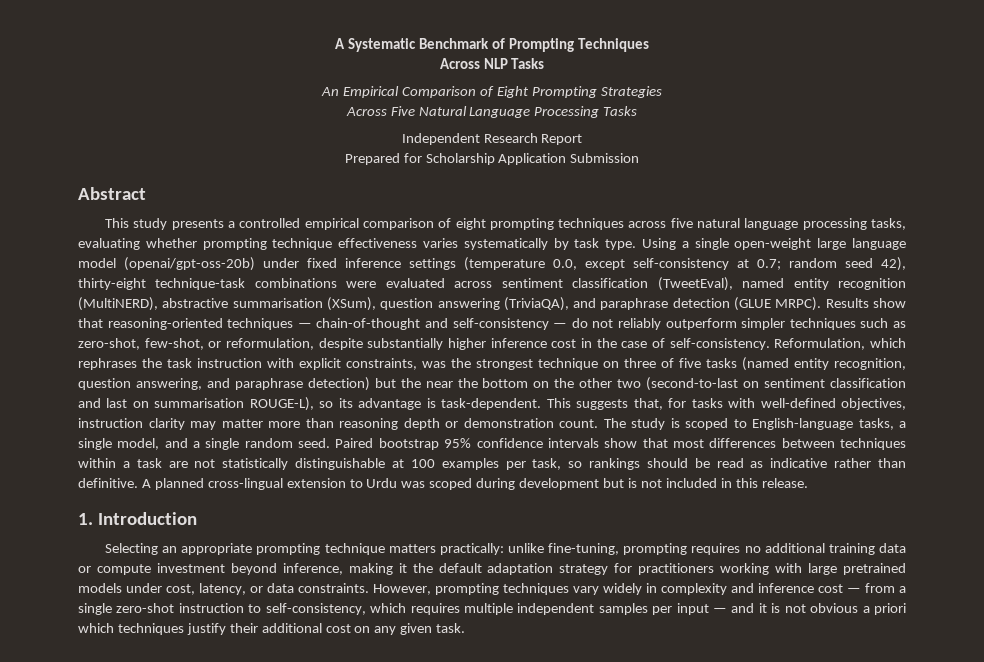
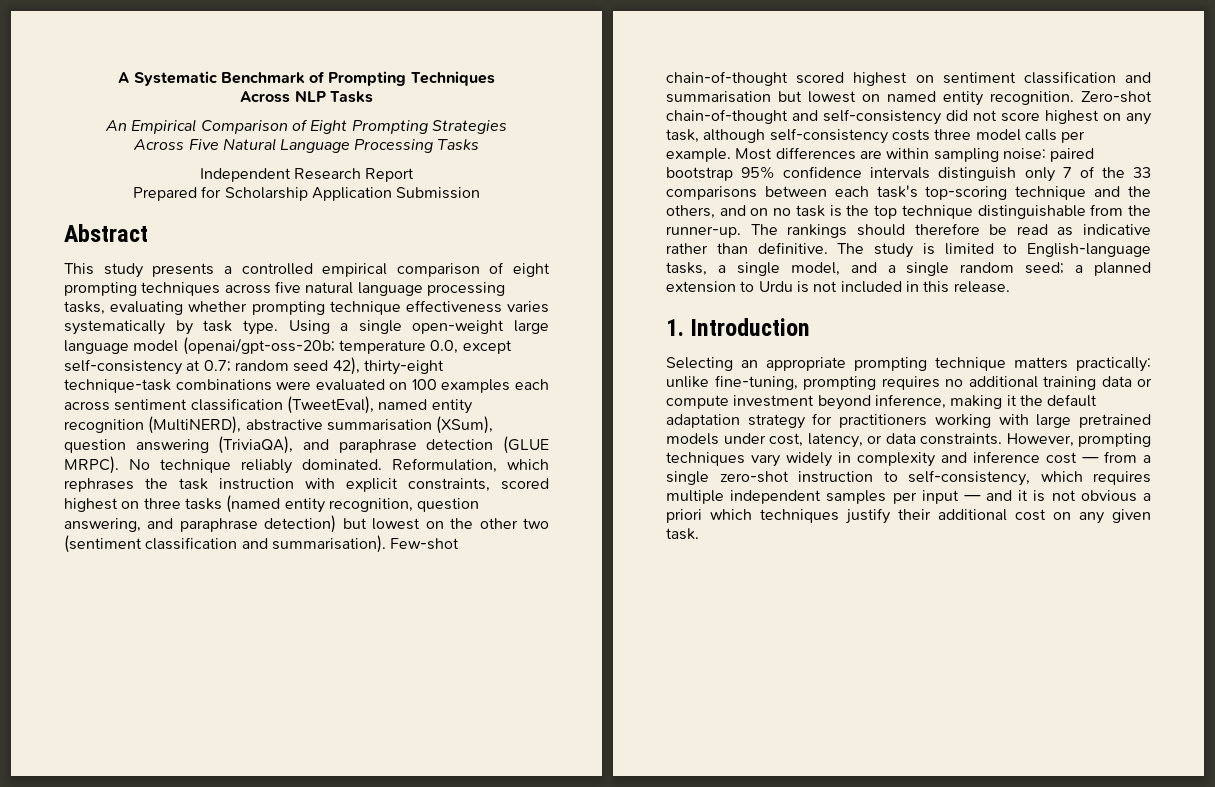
[124,257,545,271] (openai/gpt-oss-20b) under fixed inference settings (temperature -> [182,337,426,355] (openai/gpt-oss-20b; temperature
(445, 283) none -> [389,379,549,393] on 100 examples each
[825,298,906,308] [78,318,907,330] [78,338,770,350] Results show that reasoning-oriented techniques — chain-of-thought and self-consistency — do not reliably outperform simpler techniques such as zero-shot, few-shot, or reformulation, despite substantially higher inference cost in the case of self-consistency. -> [129,459,382,474] No technique reliably dominated.
[422,358,701,370] was the strongest technique on three of five -> [501,478,549,490] [64,498,181,512] scored highest on three
[400,377,907,391] [78,397,906,411] [78,418,598,430] the near the bottom on the other two (second-to-last on sentiment classification and last on summarisation ROUGE-L), so its advantage is task-dependent. This suggests that, for tasks with well-defined objectives, instruction clarity may matter more than reasoning depth or demonstration count. -> [372,518,550,530] [64,535,460,553] [666,71,1151,86] [666,91,1152,106] [666,109,1151,125] [666,128,1086,144] [666,147,1095,162] [666,166,1151,182] [666,185,1151,200] [666,204,1151,219] [666,223,1151,238] [666,242,828,254] lowest on the other two (sentiment classification and summarisation). Few-shot chain-of-thought scored highest on sentiment classification and summarisation but lowest on named entity recognition. Zero-shot chain-of-thought and self-consistency did not score highest on any task, although self-consistency costs three model calls per example. Most differences are within sampling noise: paired bootstrap 95% confidence intervals distinguish only 7 of the 33 comparisons between each task's top-scoring technique and the others, and on no task is the top technique distinguishable from the runner-up. The rankings should therefore be read as indicative rather than definitive.
[685,418,728,430] scoped -> [944,243,994,255] limited
[298,438,907,450] [78,458,907,470] [78,478,625,490] seed. Paired bootstrap 95% confidence intervals show that most differences between techniques within a task are not statistically distinguishable at 100 examples per task, so rankings should be read as indicative rather than definitive. A planned cross-lingual extension to Urdu was scoped during development but -> [1025,262,1151,276] [666,281,793,293] seed; a planned extension to Urdu

